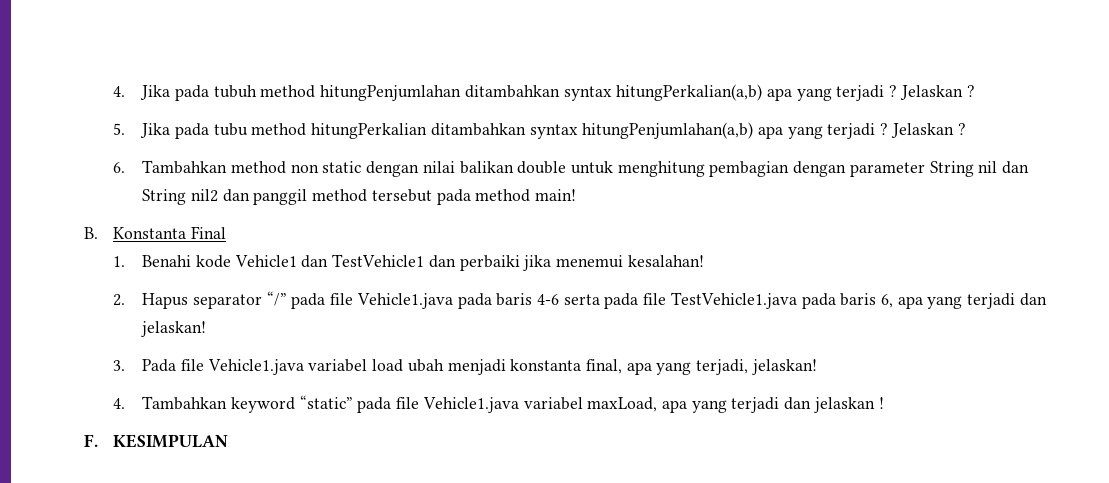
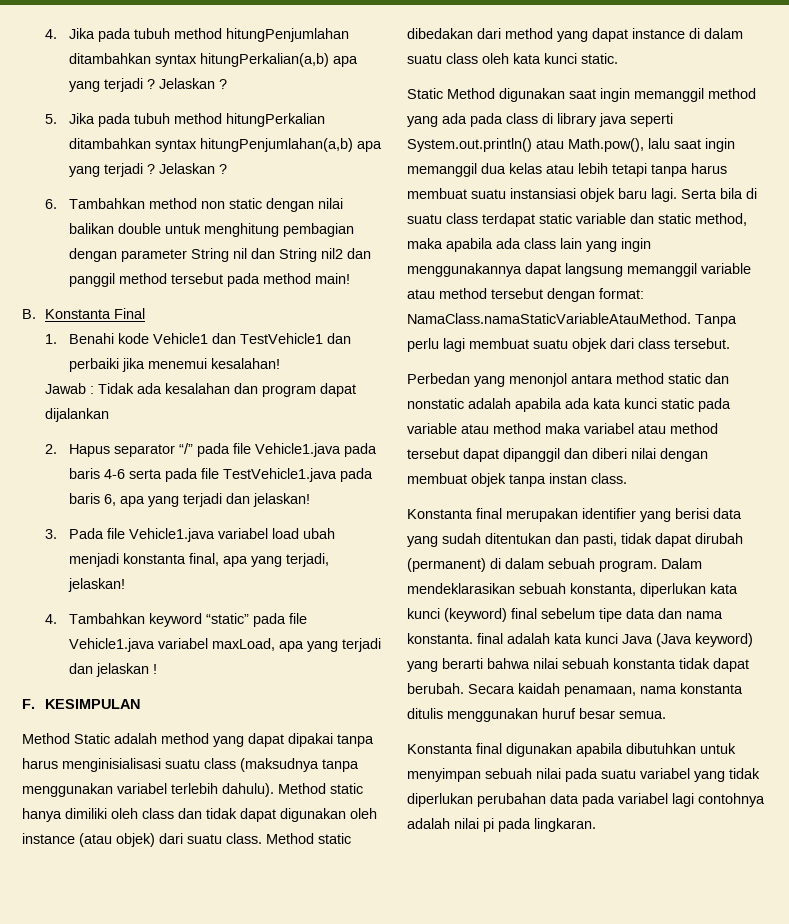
[213,123,248,136] tubu -> [133,113,170,124] tubuh
(704, 261) none -> [45,383,357,397] [45,408,110,422] // Jawab : Tidak ada kesalahan dan program dapat dijalankan
(229, 441) none -> [22,733,374,747] [22,758,359,772] [22,783,363,797] [22,808,377,822] [22,833,351,847] [407,28,743,42] [407,53,618,64] [407,88,756,102] [407,113,673,127] [407,138,735,152] [407,163,727,177] [407,188,757,202] [407,213,747,227] [407,238,651,252] [407,263,751,277] [407,288,644,302] [407,313,737,327] [407,338,730,352] [407,373,729,387] [407,398,731,412] [407,423,718,434] [407,448,708,462] [407,473,627,487] [407,508,742,522] [407,533,743,547] [407,558,702,572] [407,583,738,597] [407,608,723,622] [407,633,753,647] [407,658,749,672] [407,683,743,697] [407,708,666,722] [407,743,736,757] [407,768,760,782] [407,793,765,807] [407,818,596,832] // Method Static adalah method yang dapat dipakai tanpa harus menginisialisasi suatu class (maksudnya tanpa menggunakan variabel terlebih dahulu). Method static hanya dimiliki oleh class dan tidak dapat digunakan oleh instance (atau objek) dari suatu class. Method static dibedakan dari method yang dapat instance di dalam suatu class oleh kata kunci static. // Static Method digunakan saat ingin memanggil method yang ada pada class di library java seperti System.out.println() atau Math.pow(), lalu saat ingin memanggil dua kelas atau lebih tetapi tanpa harus membuat suatu instansiasi objek baru lagi. Serta bila di suatu class terdapat static variable dan static method, maka apabila ada class lain yang ingin menggunakannya dapat langsung memanggil variable atau method tersebut dengan format: NamaClass.namaStaticVariableAtauMethod. Tanpa perlu lagi membuat suatu objek dari class tersebut. // Perbedan yang menonjol antara method static dan nonstatic adalah apabila ada kata kunci static pada variable atau method maka variabel atau method tersebut dapat dipanggil dan diberi nilai dengan membuat objek tanpa instan class. // Konstanta final merupakan identifier yang berisi data yang sudah ditentukan dan pasti, tidak dapat dirubah (permanent) di dalam sebuah program. Dalam mendeklarasikan sebuah konstanta, diperlukan kata kunci (keyword) final sebelum tipe data dan nama konstanta. final adalah kata kunci Java (Java keyword) yang berarti bahwa nilai sebuah konstanta tidak dapat berubah. Secara kaidah penamaan, nama konstanta ditulis menggunakan huruf besar semua. // Konstanta final digunakan apabila dibutuhkan untuk menyimpan sebuah nilai pada suatu variabel yang tidak diperlukan perubahan data pada variabel lagi contohnya adalah nilai pi pada lingkaran.

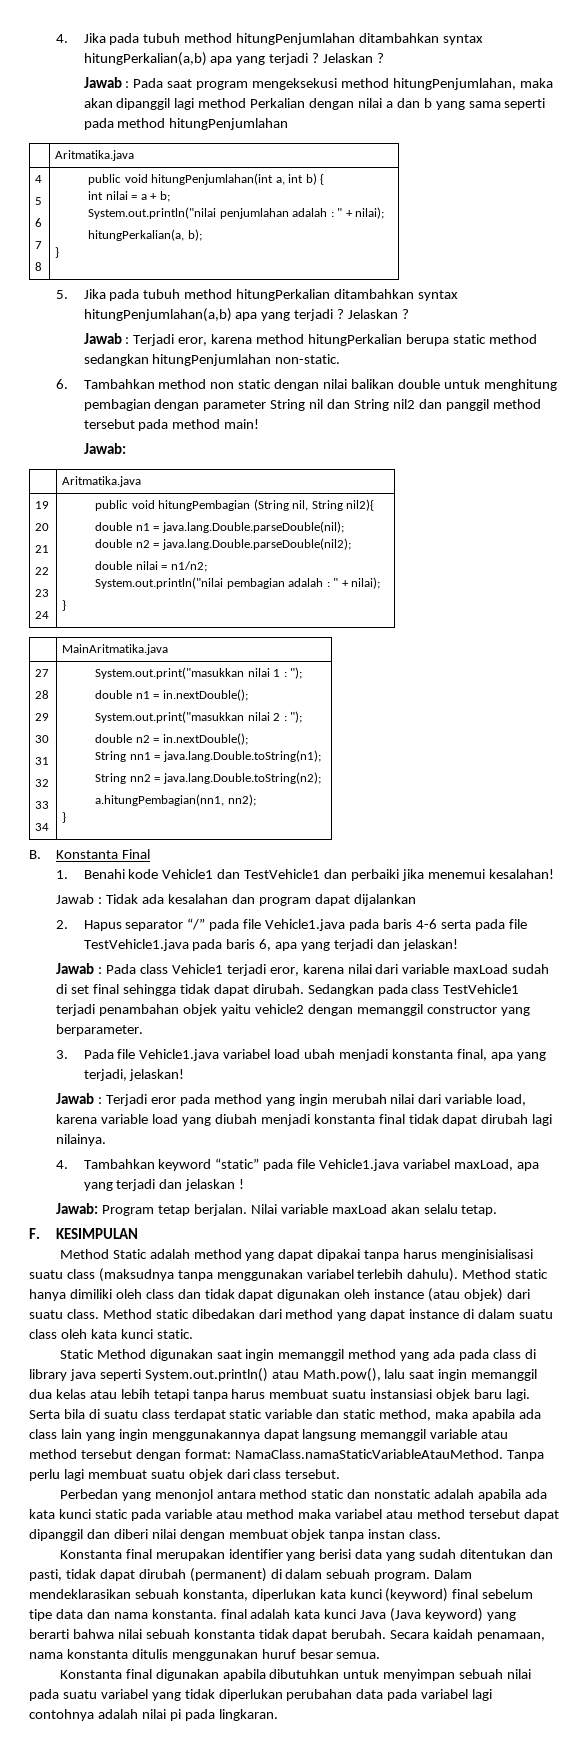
(227, 84) none -> [83,77,553,90] [83,98,546,110] [83,118,289,130] [55,150,135,161] [35,175,43,183] [35,197,43,205] [35,218,43,227] [35,241,43,249] [35,262,43,271] [88,173,325,185] [88,191,170,202] [88,207,385,219] [88,229,202,241] [55,247,60,258] // Jawab : Pada saat program mengeksekusi method hitungPenjumlahan, maka akan dipanggil lagi method Perkalian dengan nilai a dan b yang sama seperti pada method hitungPenjumlahan // | Aritmatika.java // 4 // 5 // 6 // 7 // 8 | public void hitungPenjumlahan(int a, int b) { // int nilai = a + b; // System.out.println("nilai penjumlahan adalah : " + nilai); // hitungPerkalian(a, b); // }
(227, 169) none -> [83,333,537,346] [83,354,341,366] // Jawab : Terjadi eror, karena method hitungPerkalian berupa static method sedangkan hitungPenjumlahan non-static.
(350, 278) none -> [83,443,126,454] [62,476,142,487] [35,501,50,509] [35,523,50,531] [35,545,50,553] [35,567,50,575] [35,589,50,597] [35,611,50,619] [95,499,375,511] [95,521,344,533] [95,538,351,550] [95,561,207,572] [95,577,381,589] [62,600,67,611] [62,644,169,655] [35,669,50,677] [35,690,50,699] [35,713,50,721] [35,735,50,743] [35,757,50,765] [35,779,50,787] [35,801,50,809] [35,823,50,831] [95,667,303,679] [95,689,248,701] [95,711,303,723] [95,733,248,745] [95,750,321,762] [95,772,321,784] [95,794,256,806] [62,812,67,823] // Jawab: // | Aritmatika.java // 19 // 20 // 21 // 22 // 23 // 24 | public void hitungPembagian (String nil, String nil2){ // double n1 = java.lang.Double.parseDouble(nil); // double n2 = java.lang.Double.parseDouble(nil2); // double nilai = n1/n2; // System.out.println("nilai pembagian adalah : " + nilai); // } // | MainAritmatika.java // 27 // 28 // 29 // 30 // 31 // 32 // 33 // 34 | System.out.print("masukkan nilai 1 : "); // double n1 = in.nextDouble(); // System.out.print("masukkan nilai 2 : "); // double n2 = in.nextDouble(); // String nn1 = java.lang.Double.toString(n1); // String nn2 = java.lang.Double.toString(n2); // a.hitungPembagian(nn1, nn2); // }
(310, 500) none -> [56,963,550,976] [56,984,520,996] [56,1004,530,1016] [56,1024,144,1036] // Jawab : Pada class Vehicle1 terjadi eror, karena nilai dari variable maxLoad sudah di set final sehingga tidak dapat dirubah. Sedangkan pada class TestVehicle1 terjadi penambahan objek yaitu vehicle2 dengan memanggil constructor yang berparameter.
(125, 585) none -> [56,1093,527,1106] [56,1114,553,1126] [56,1134,107,1146] // Jawab : Terjadi eror pada method yang ingin merubah nilai dari variable load, karena variable load yang diubah menjadi konstanta final tidak dapat dirubah lagi nilainya.
(157, 669) none -> [56,1203,498,1216] // Jawab: Program tetap berjalan. Nilai variable maxLoad akan selalu tetap.

